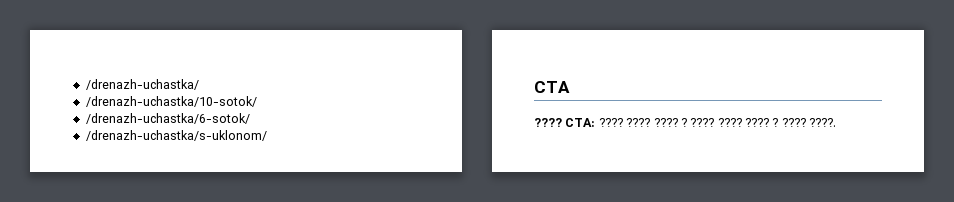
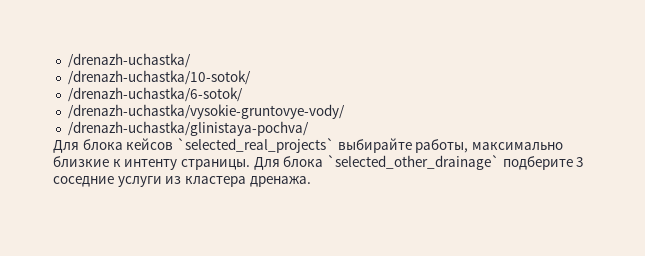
[85,130,267,141] [534,81,570,93] [534,118,837,127] /drenazh-uchastka/s-uklonom/ // CTA // ???? CTA: ???? ???? ???? ? ???? ???? ???? ? ???? ????. -> [67,104,345,119] [67,121,309,136] [53,138,563,153] [53,155,585,170] [53,176,311,187] /drenazh-uchastka/vysokie-gruntovye-vody/ // /drenazh-uchastka/glinistaya-pochva/ // Для блока кейсов `selected_real_projects` выбирайте работы, максимально близкие к интенту страницы. Для блока `selected_other_drainage` подберите 3 соседние услуги из кластера дренажа.

